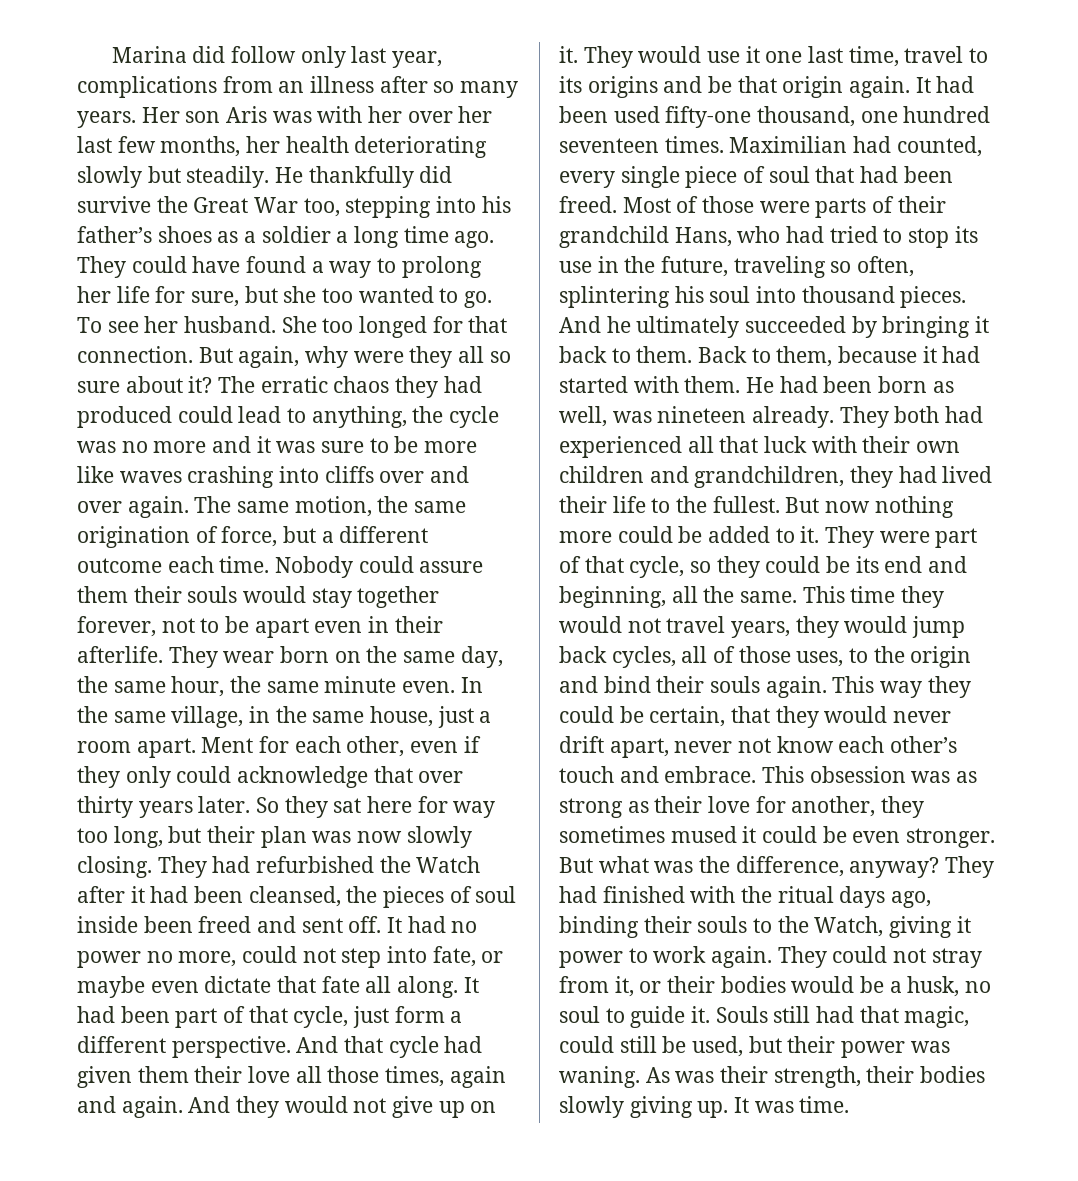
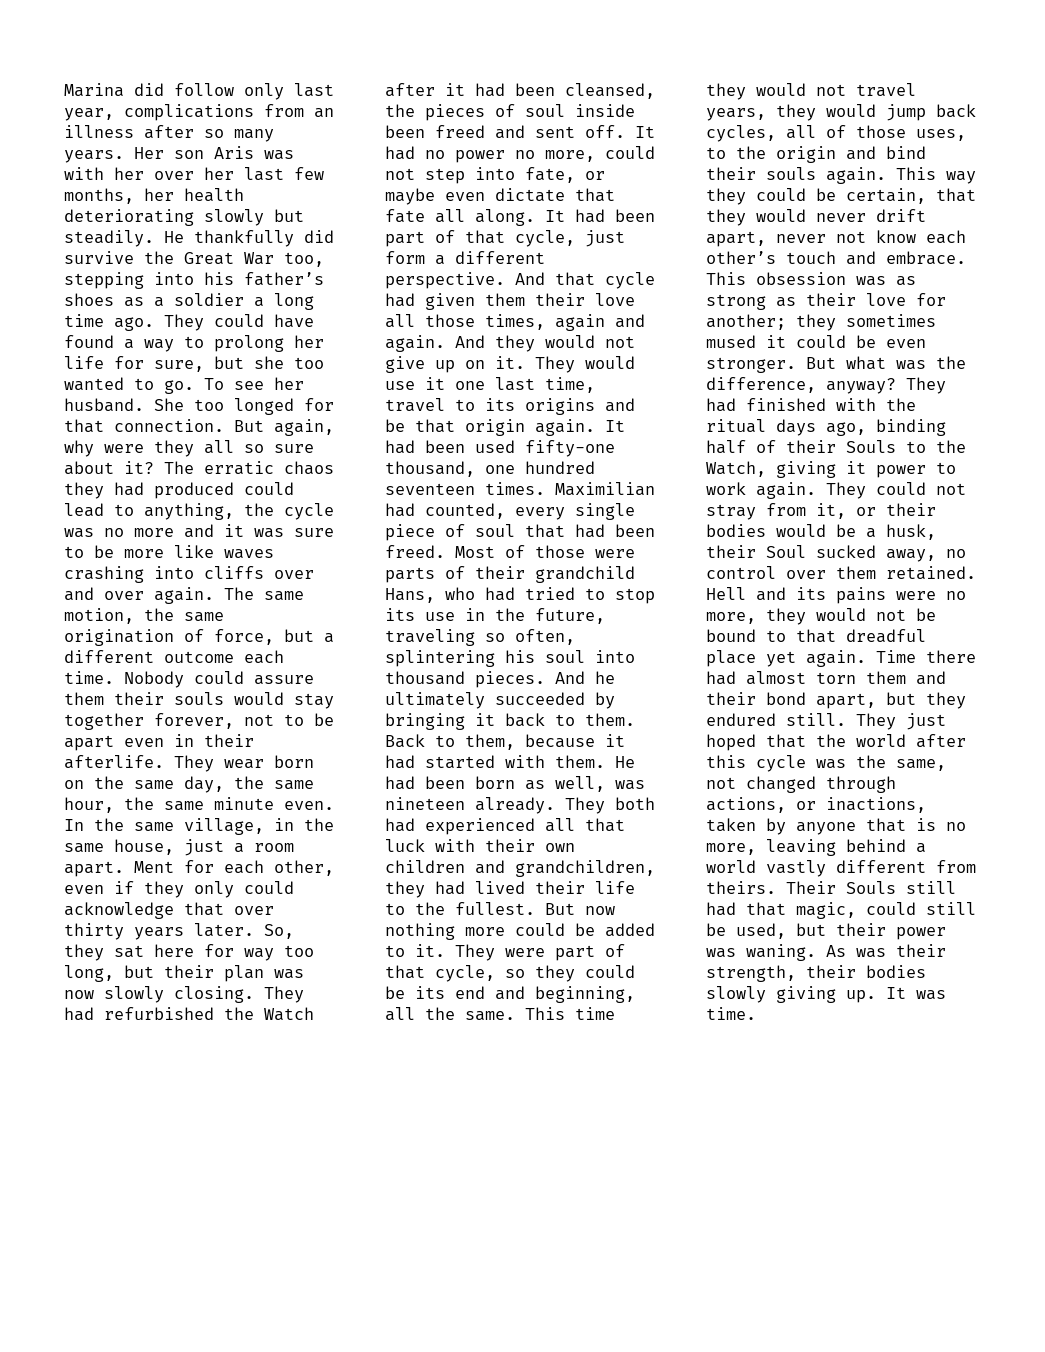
[256,797,280,813] So -> [264,924,294,939] So,
[791,796,876,817] another, -> [706,314,786,330] another;
[643,916,748,933] their souls -> [706,440,896,454] half of their Souls
[965,981,992,993] [559,1006,711,1028] no soul to guide it. -> [706,545,966,562] [706,566,976,580] [706,587,966,604] [706,608,936,625] [706,629,926,643] [706,650,976,667] [706,671,946,685] [706,692,966,709] [706,713,946,730] [706,734,966,751] [706,755,946,772] [706,776,896,793] [706,797,926,813] [706,818,966,835] [706,839,926,856] [706,860,976,877] [706,881,836,894] their Soul sucked away, no control over them retained. Hell and its pains were no more, they would not be bound to that dreadful place yet again. Time there had almost torn them and their bond apart, but they endured still. They just hoped that the world after this cycle was the same, not changed through actions, or inactions, taken by anyone that is no more, leaving behind a world vastly different from theirs. Their

